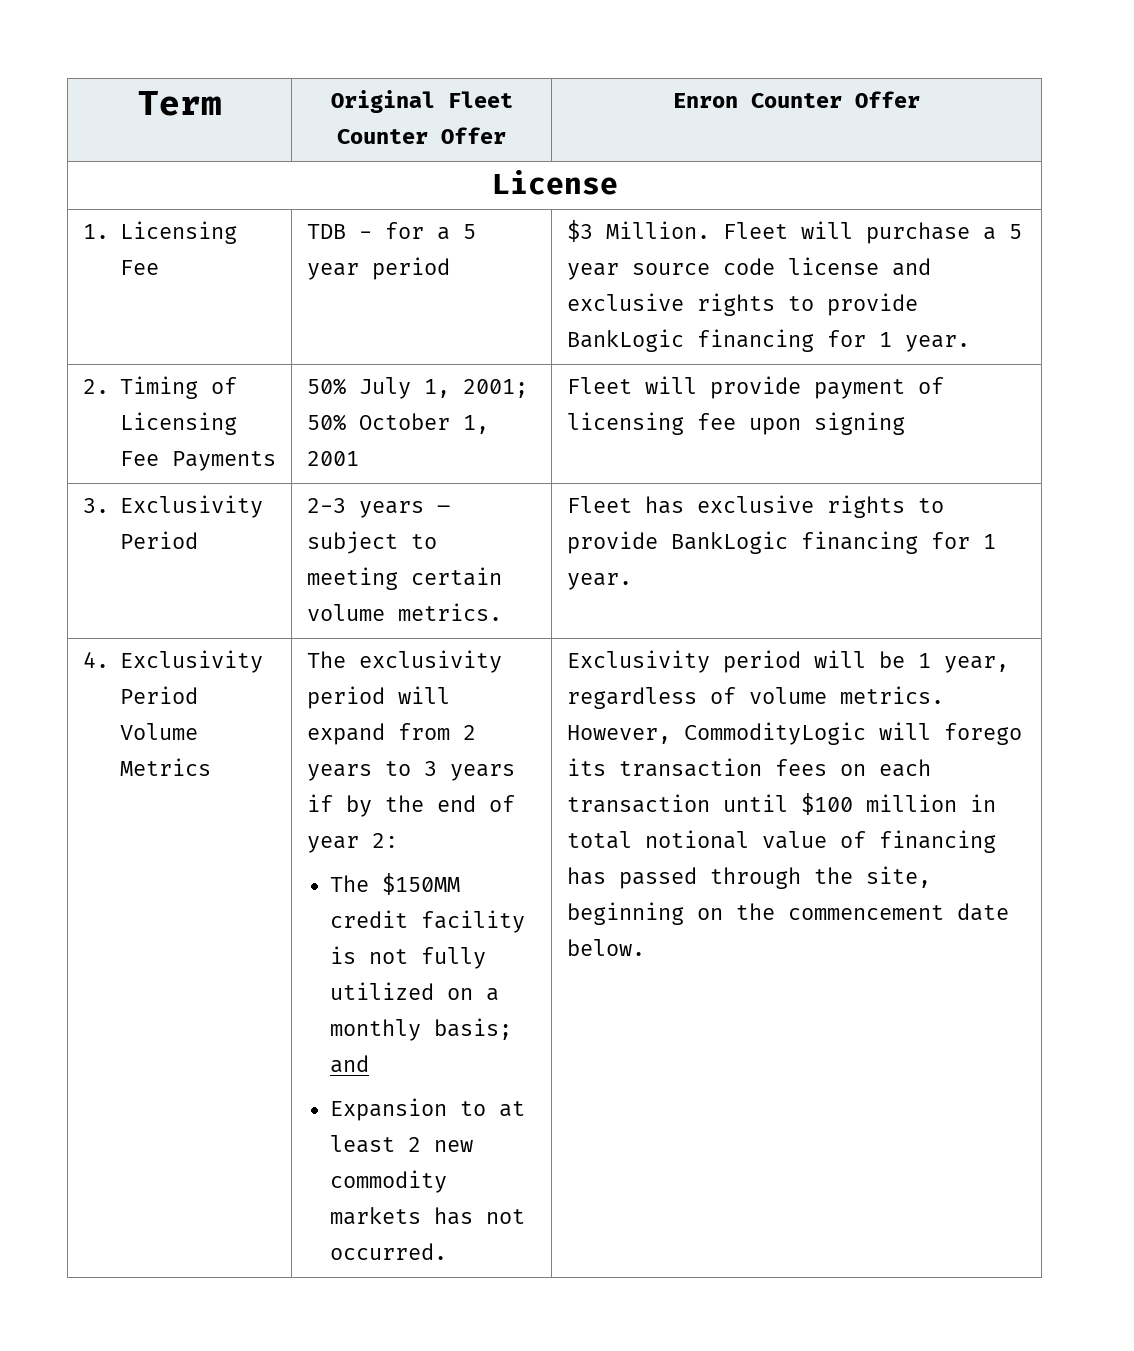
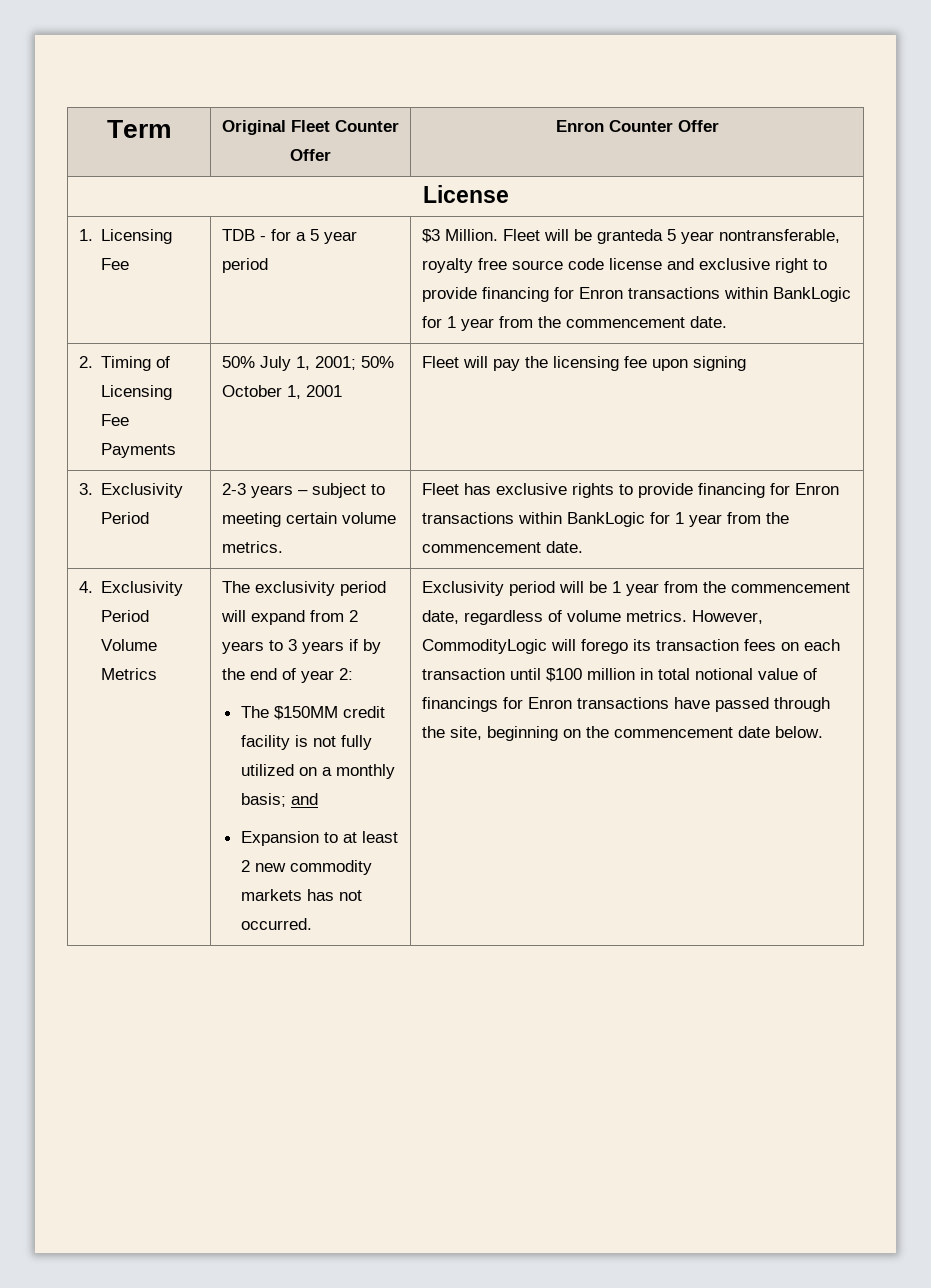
[865,222,1022,244] [566,263,619,280] purchase a 5 year -> [573,229,840,244] [421,258,507,273] be granteda 5 year nontransferable, royalty free
[696,293,918,316] [566,329,970,352] rights to provide BankLogic financing for 1 year. -> [774,258,827,273] [421,287,851,302] [421,316,727,331] right to provide financing for Enron transactions within BankLogic for 1 year from the commencement date.
[709,376,944,399] provide payment of -> [492,356,548,371] pay the
[670,531,996,554] [566,573,632,590] BankLogic financing for 1 year. -> [697,483,839,498] [421,512,789,527] [421,541,583,553] financing for Enron transactions within BankLogic for 1 year from the commencement date.
[943,656,1009,673] year, -> [625,581,850,596] [421,610,459,624] year from the commencement date,
[878,830,996,853] [566,867,606,885] financing has -> [421,697,710,712] financings for Enron transactions have

